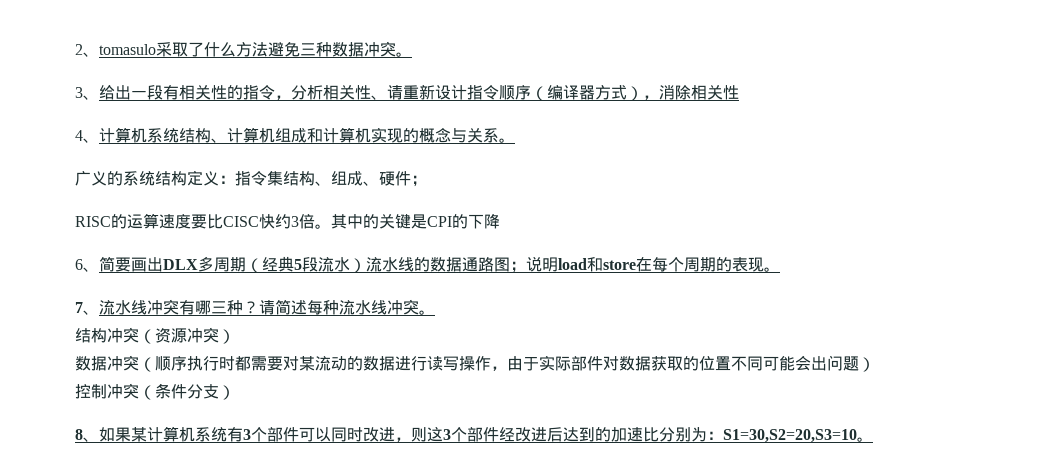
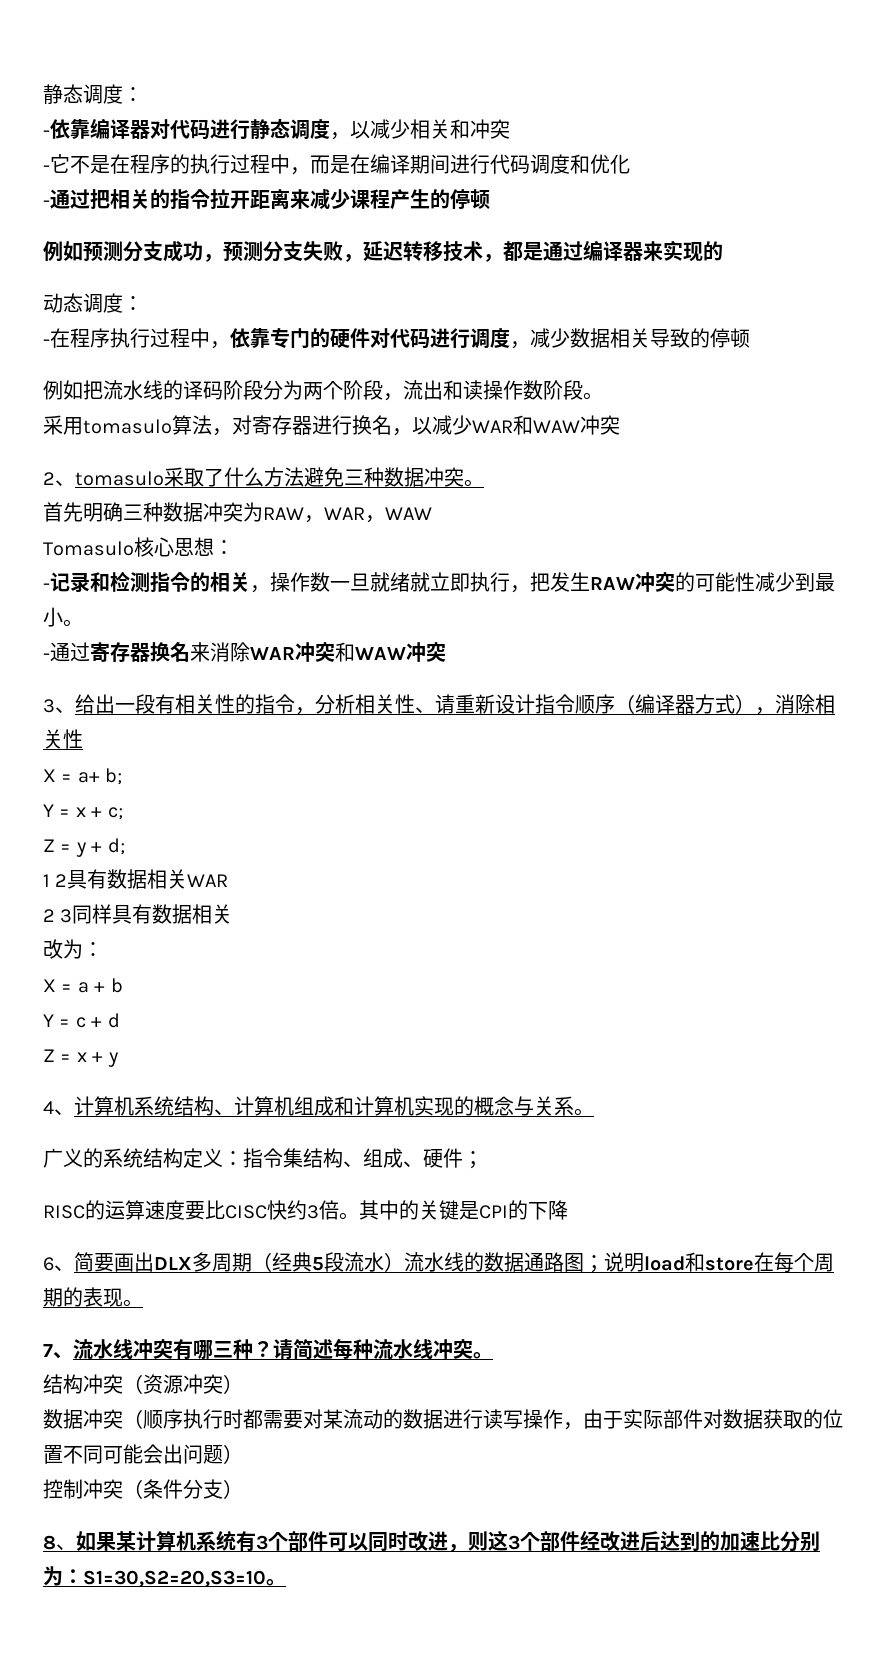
(75, 49) none -> [43,84,143,104] [43,118,510,140] [43,154,630,175] [43,189,490,210] [43,240,723,262] [43,293,143,313] [43,328,750,349] [43,380,603,401] [43,415,620,436] 静态调度： // -依靠编译器对代码进行静态调度，以减少相关和冲突 // -它不是在程序的执行过程中，而是在编译期间进行代码调度和优化 // -通过把相关的指令拉开距离来减少课程产生的停顿 // 例如预测分支成功，预测分支失败，延迟转移技术，都是通过编译器来实现的 // 动态调度： // -在程序执行过程中，依靠专门的硬件对代码进行调度，减少数据相关导致的停顿 // 例如把流水线的译码阶段分为两个阶段，流出和读操作数阶段。 // 采用tomasulo算法，对寄存器进行换名，以减少WAR和WAW冲突 //
(412, 54) none -> [43,502,432,523] [43,537,234,557] [43,571,835,593] [43,607,83,627] [43,642,446,662] // 首先明确三种数据冲突为RAW，WAR，WAW // Tomasulo核心思想： // -记录和检测指令的相关，操作数一旦就绪就立即执行，把发生RAW冲突的可能性减少到最小。 // -通过寄存器换名来消除WAR冲突和WAW冲突
(739, 92) none -> [43,768,123,785] [43,804,123,820] [43,838,125,857] [43,869,229,889] [43,904,233,924] [43,939,103,959] [43,978,123,993] [43,1013,120,1028] [43,1049,118,1067] // X = a+ b; // Y = x + c; // Z = y + d; // 1 2具有数据相关WAR // 2 3同样具有数据相关 // 改为： // X = a + b // Y = c + d // Z = x + y

